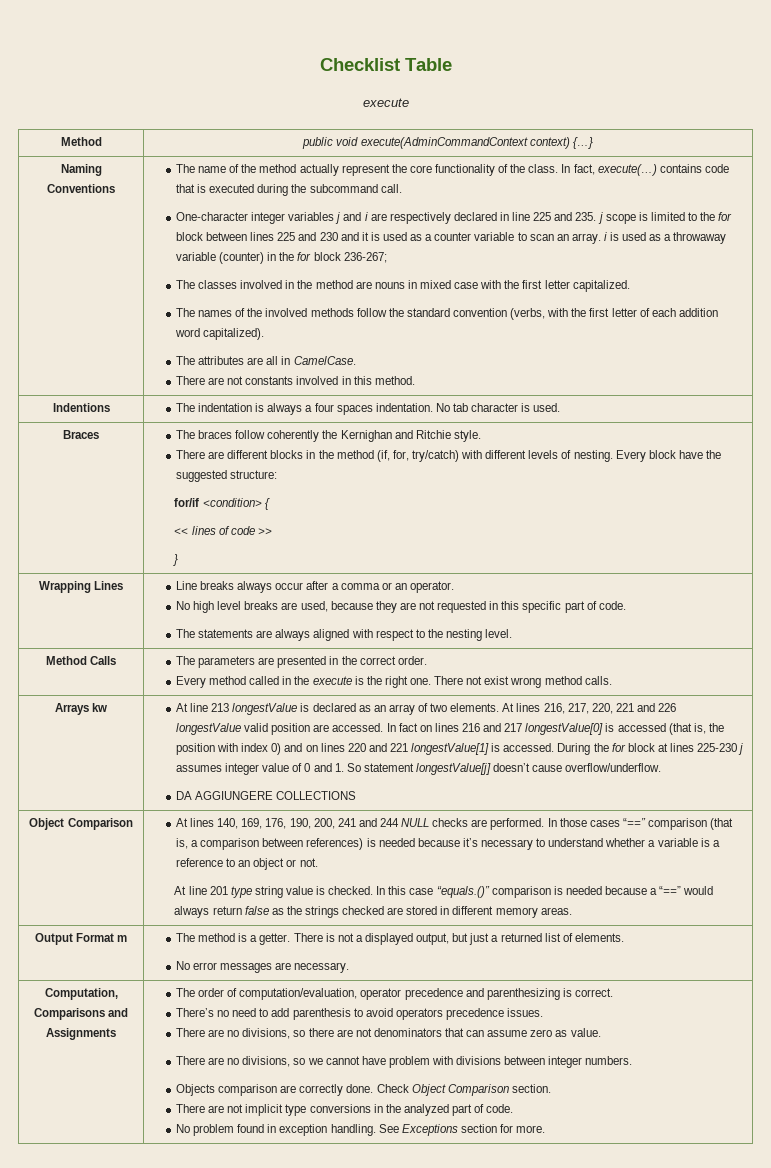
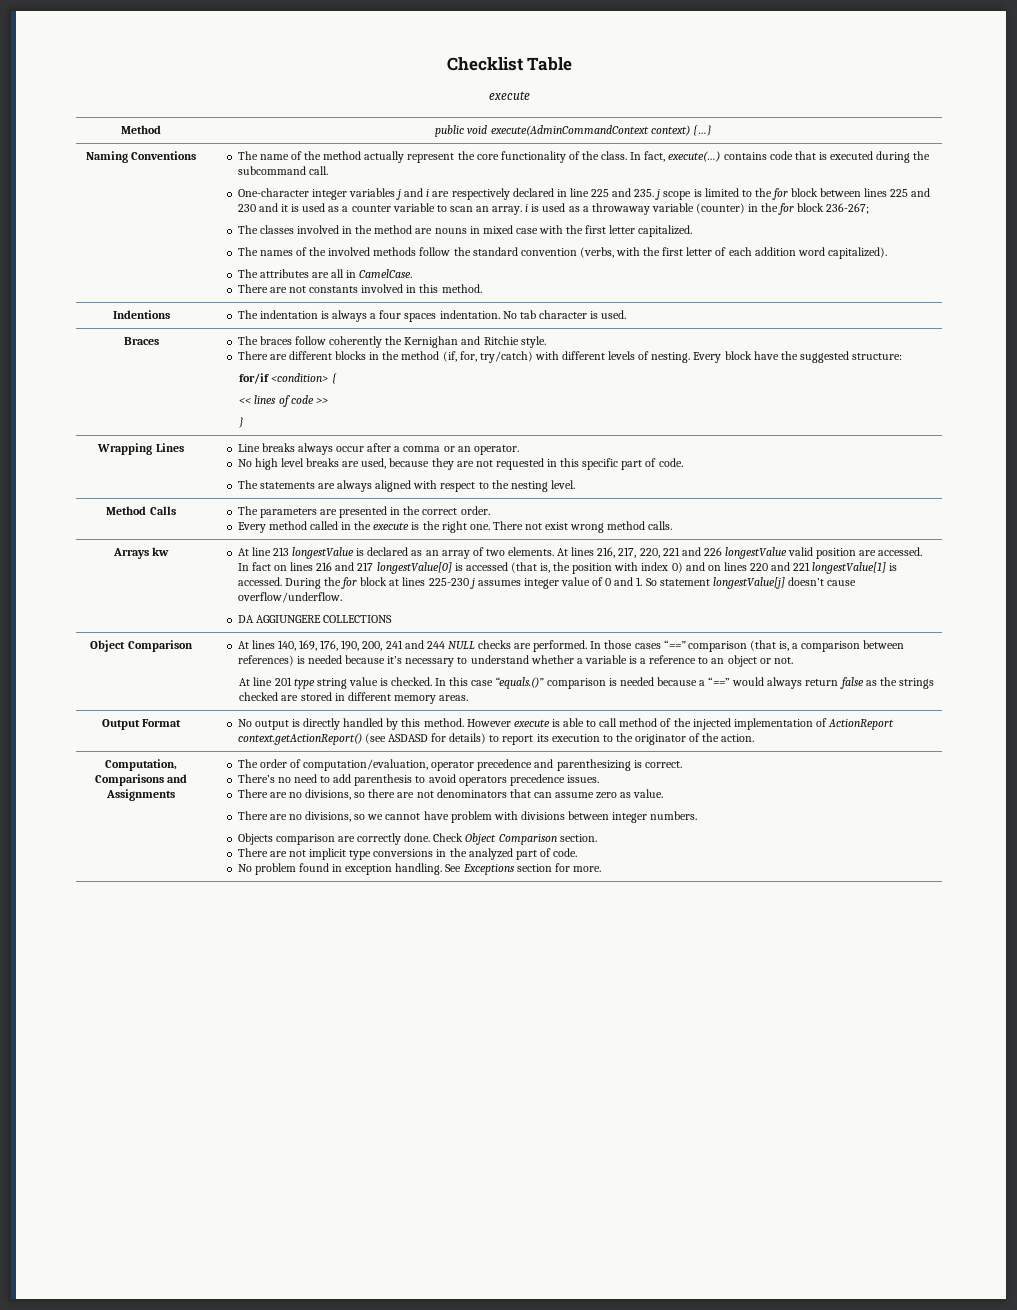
[117,935,128,942] [176,933,624,945] [176,961,350,973] m | The method is a getter. There is not a displayed output, but just a returned list of elements. // No error messages are necessary. -> [237,718,894,730] [237,733,755,745] | No output is directly handled by this method. However execute is able to call method of the injected implementation of ActionReport context.getActionReport() (see ASDASD for details) to report its execution to the originator of the action.

